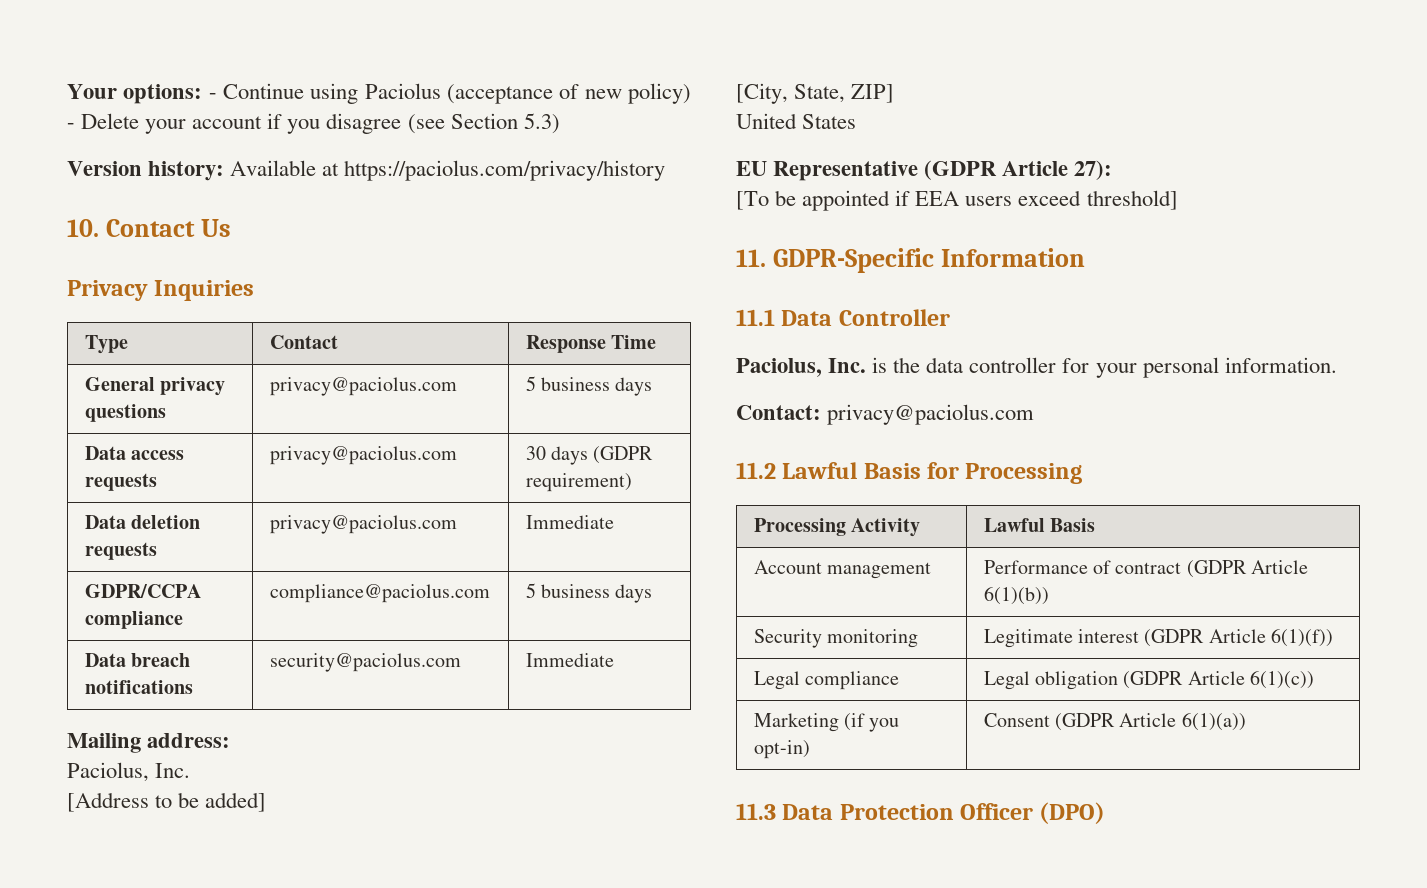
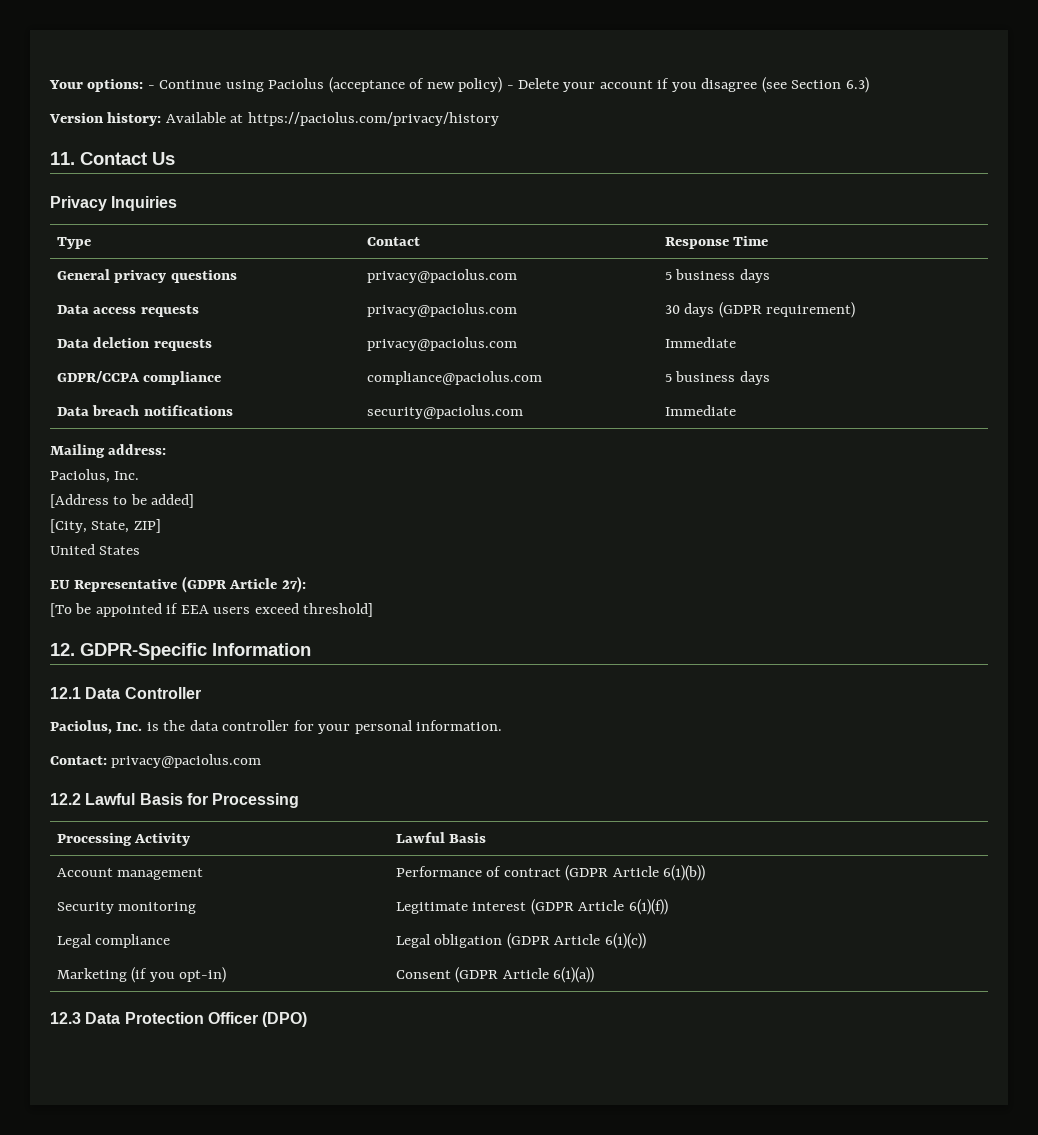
[523,113,560,134] 5.3) -> [845,77,869,93] 6.3)
[67,219,99,237] 10. -> [50,152,75,165] 11.
[736,249,766,267] 11. -> [50,643,75,656] 12.
[736,309,775,326] 11.1 -> [50,687,81,699] 12.1
[736,462,776,479] 11.2 -> [50,793,81,805] 12.2
[736,803,776,820] 11.3 -> [50,1012,81,1024] 12.3

